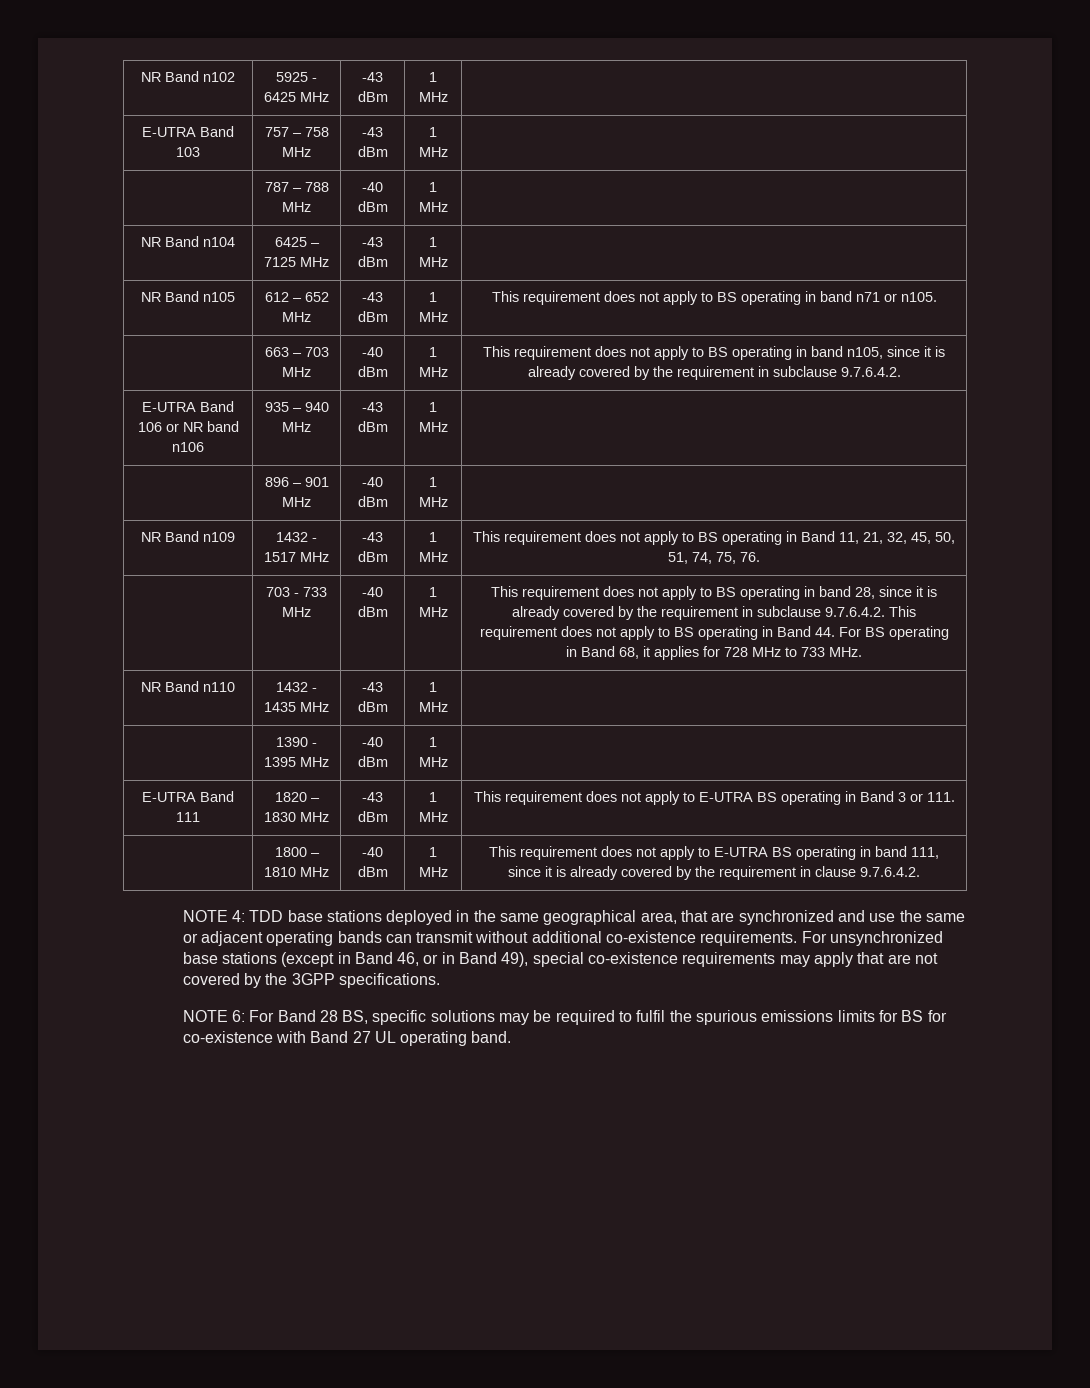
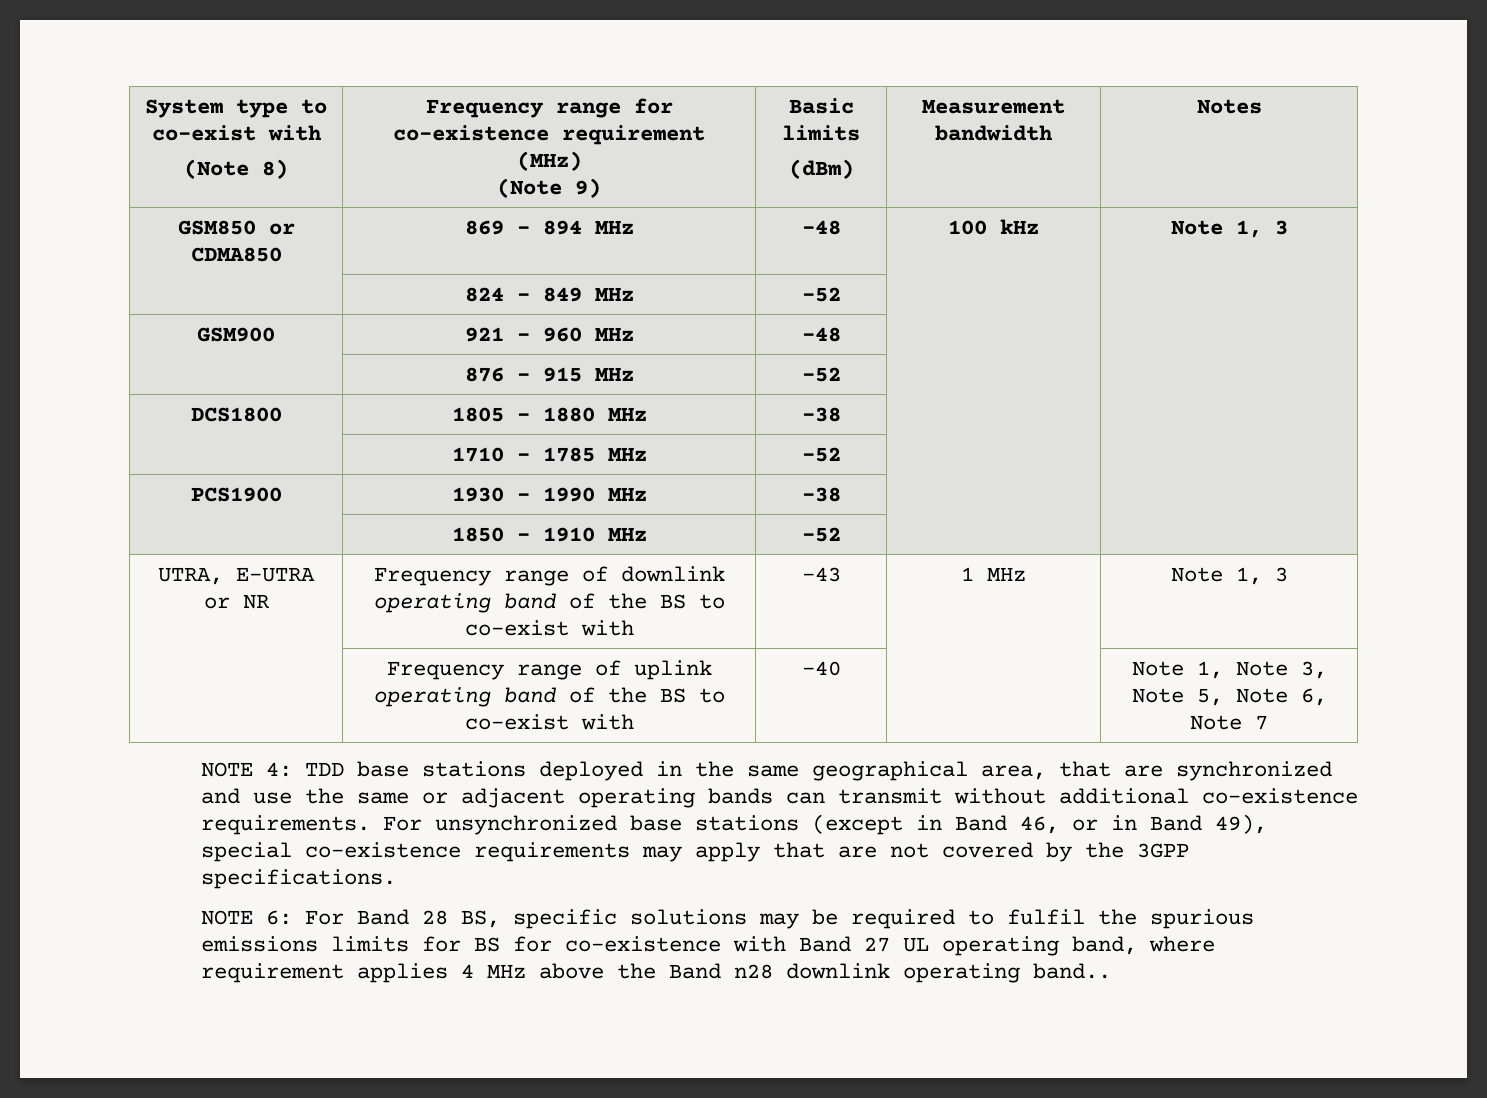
[141,71,235,82] [276,72,317,82] [264,92,329,102] [362,72,383,82] [357,91,388,102] [429,72,437,82] [418,92,448,102] [142,126,234,137] [176,147,200,157] [264,127,329,137] [282,147,311,157] [362,127,383,137] [357,146,388,157] [429,127,437,137] [418,147,448,157] [264,182,329,192] [282,202,311,212] [362,182,383,192] [357,201,388,212] [429,182,437,192] [418,202,448,212] [141,236,235,247] [274,237,320,247] [264,257,329,267] [362,237,383,247] [357,256,388,267] [429,237,437,247] [418,257,448,267] [141,291,235,302] [264,292,329,302] [282,312,311,322] [362,292,383,302] [357,311,388,322] [429,292,437,302] [418,312,448,322] [491,291,937,305] [264,347,329,357] [282,367,311,377] [362,347,383,357] [357,366,388,377] [429,347,437,357] [418,367,448,377] [483,346,945,360] [527,366,901,380] [142,401,234,412] [137,421,239,432] [172,442,204,452] [264,402,329,412] [282,422,311,432] [362,402,383,412] [357,421,388,432] [429,402,437,412] [418,422,448,432] [264,477,329,487] [282,497,311,507] [362,477,383,487] [357,496,388,507] [429,477,437,487] [418,497,448,507] [141,531,235,542] [276,532,317,542] [264,552,329,562] [362,532,383,542] [357,551,388,562] [429,532,437,542] [418,552,448,562] [473,531,955,545] [668,552,760,564] [266,587,327,597] [282,607,311,617] [362,587,383,597] [357,606,388,617] [429,587,437,597] [418,607,448,617] [491,586,937,600] [512,606,916,620] [479,626,949,640] [566,646,862,660] [141,681,235,692] [276,682,317,692] [264,702,329,712] [362,682,383,692] [357,701,388,712] [429,682,437,692] [418,702,448,712] [276,737,317,747] [264,757,329,767] [362,737,383,747] [357,756,388,767] [429,737,437,747] [418,757,448,767] [142,791,234,802] [176,812,200,822] [274,792,320,802] [264,812,329,822] [362,792,383,802] [357,811,388,822] [429,792,437,802] [418,812,448,822] [473,791,955,805] [274,847,320,857] [264,867,329,877] [362,847,383,857] [357,866,388,877] [429,847,437,857] [418,867,448,877] [489,846,939,860] [508,866,920,880] NR Band n102 | 5925 - 6425 MHz | -43 dBm | 1 MHz | // E-UTRA Band 103 | 757 – 758 MHz | -43 dBm | 1 MHz | // | 787 – 788 MHz | -40 dBm | 1 MHz | // NR Band n104 | 6425 – 7125 MHz | -43 dBm | 1 MHz | // NR Band n105 | 612 – 652 MHz | -43 dBm | 1 MHz | This requirement does not apply to BS operating in band n71 or n105. // | 663 – 703 MHz | -40 dBm | 1 MHz | This requirement does not apply to BS operating in band n105, since it is already covered by the requirement in subclause 9.7.6.4.2. // E-UTRA Band 106 or NR band n106 | 935 – 940 MHz | -43 dBm | 1 MHz | // | 896 – 901 MHz | -40 dBm | 1 MHz | // NR Band n109 | 1432 - 1517 MHz | -43 dBm | 1 MHz | This requirement does not apply to BS operating in Band 11, 21, 32, 45, 50, 51, 74, 75, 76. // | 703 - 733 MHz | -40 dBm | 1 MHz | This requirement does not apply to BS operating in band 28, since it is already covered by the requirement in subclause 9.7.6.4.2. This requirement does not apply to BS operating in Band 44. For BS operating in Band 68, it applies for 728 MHz to 733 MHz. // NR Band n110 | 1432 - 1435 MHz | -43 dBm | 1 MHz | // | 1390 - 1395 MHz | -40 dBm | 1 MHz | // E-UTRA Band 111 | 1820 – 1830 MHz | -43 dBm | 1 MHz | This requirement does not apply to E-UTRA BS operating in Band 3 or 111. // | 1800 – 1810 MHz | -40 dBm | 1 MHz | This requirement does not apply to E-UTRA BS operating in band 111, since it is already covered by the requirement in clause 9.7.6.4.2. -> [145,99,327,118] [151,125,322,141] [184,159,288,179] [425,98,673,118] [393,125,705,145] [516,151,582,171] [497,178,601,198] [788,98,854,114] [782,125,860,141] [788,159,854,179] [922,99,1065,114] [935,125,1053,141] [1196,99,1262,114] [177,220,295,235] [190,247,282,262] [464,220,634,235] [801,220,841,235] [948,219,1039,235] [1170,220,1288,238] [464,287,634,302] [801,287,841,302] [197,327,275,342] [464,327,634,342] [801,327,841,342] [464,367,634,382] [801,367,841,382] [190,407,282,422] [451,407,647,422] [801,407,841,422] [451,447,647,462] [801,447,841,462] [190,487,282,502] [451,487,647,502] [801,487,841,502] [451,527,647,542] [801,527,841,542] [158,567,315,585] [203,594,270,609] [373,566,725,586] [373,593,725,613] [464,620,634,636] [801,567,841,582] [961,567,1026,581] [1170,567,1288,585] [386,660,712,680] [373,687,725,707] [464,714,634,730] [801,661,841,676] [1131,661,1327,679] [1131,688,1327,706] [1190,715,1268,730] System type to co-exist with // (Note 8) | Frequency range for co-existence requirement (MHz) // (Note 9) | Basic limits // (dBm) | Measurement bandwidth | Notes // GSM850 or CDMA850 | 869 - 894 MHz | -48 | 100 kHz | Note 1, 3 // | 824 - 849 MHz | -52 | | // GSM900 | 921 - 960 MHz | -48 | | // | 876 - 915 MHz | -52 | | // DCS1800 | 1805 - 1880 MHz | -38 | | // | 1710 - 1785 MHz | -52 | | // PCS1900 | 1930 - 1990 MHz | -38 | | // | 1850 - 1910 MHz | -52 | | // UTRA, E-UTRA or NR | Frequency range of downlink operating band of the BS to co-exist with | -43 | 1 MHz | Note 1, 3 // | Frequency range of uplink operating band of the BS to co-exist with | -40 | | Note 1, Note 3, Note 5, Note 6, Note 7
[471,1031,512,1043] band. -> [1071,936,1215,955] [200,963,1111,983] band, where requirement applies 4 MHz above the Band n28 downlink operating band..

